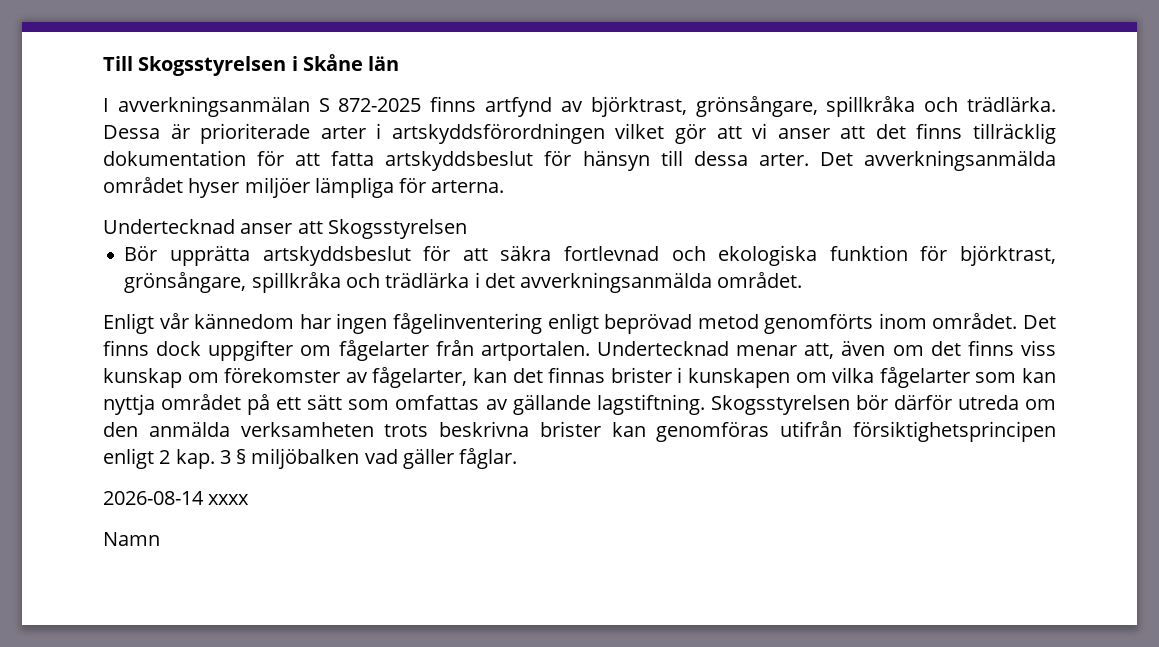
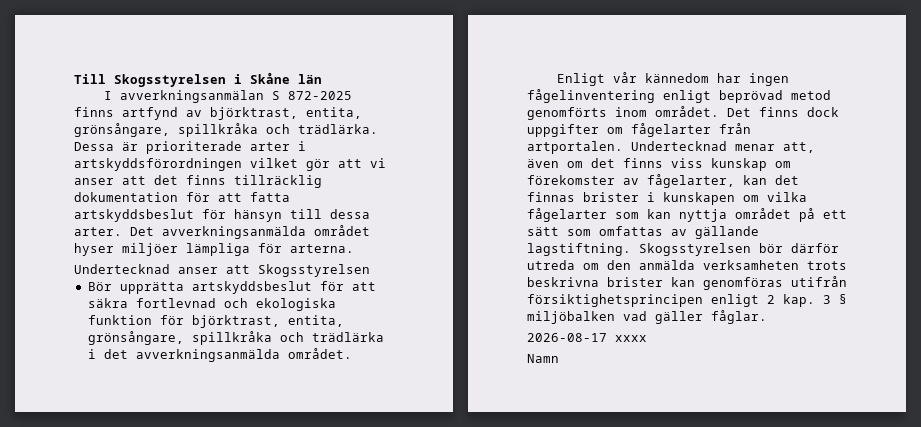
(687, 106) none -> [306,107,362,119] entita,
(1057, 255) none -> [287,315,344,327] entita,
[103,491,204,505] 2026-08-14 -> [527,333,607,342] 2026-08-17

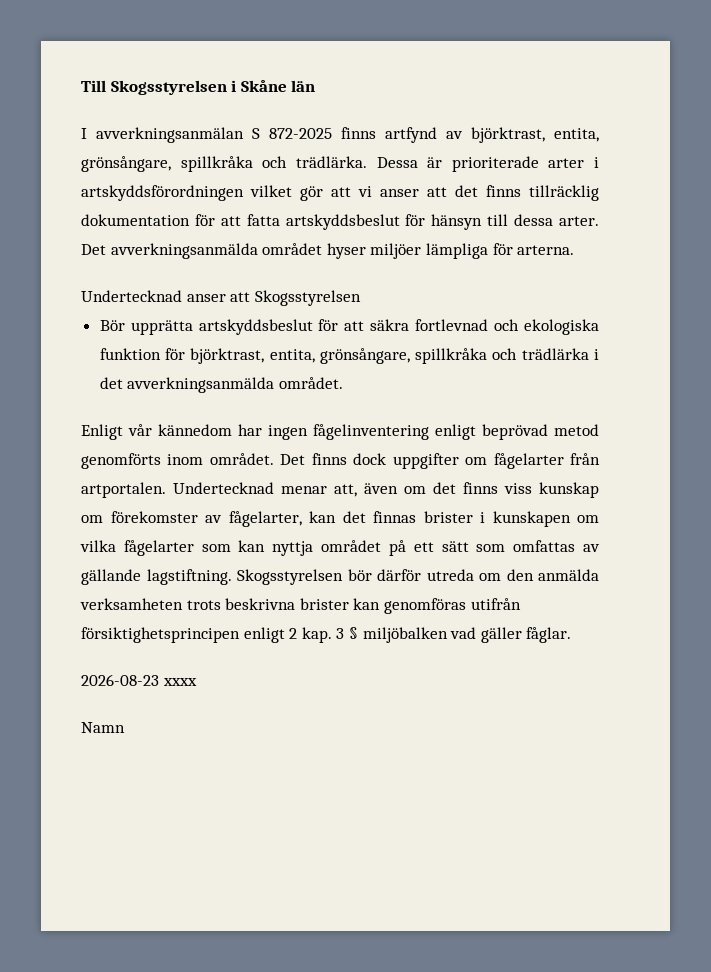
[527,333,607,342] 2026-08-17 -> [81,674,159,686] 2026-08-23

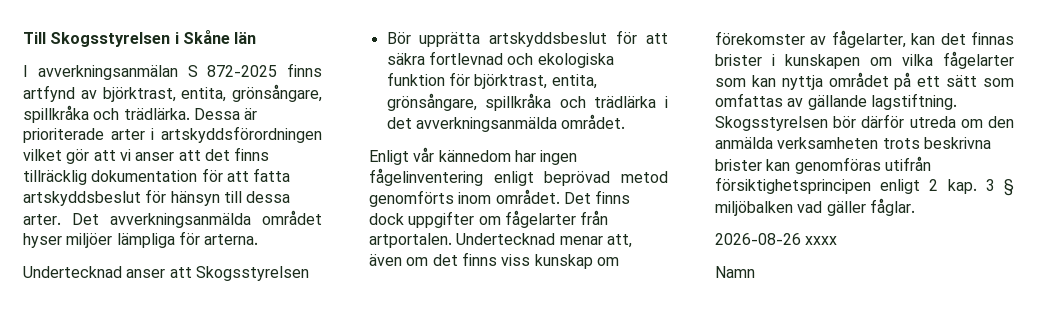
[81,674,159,686] 2026-08-23 -> [715,233,801,245] 2026-08-26

